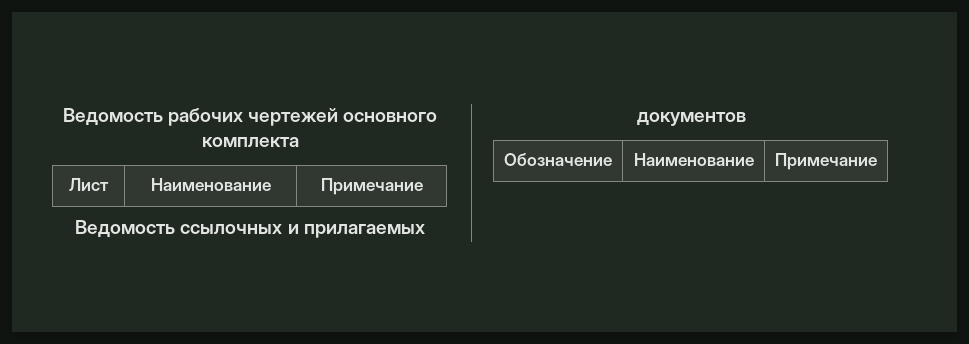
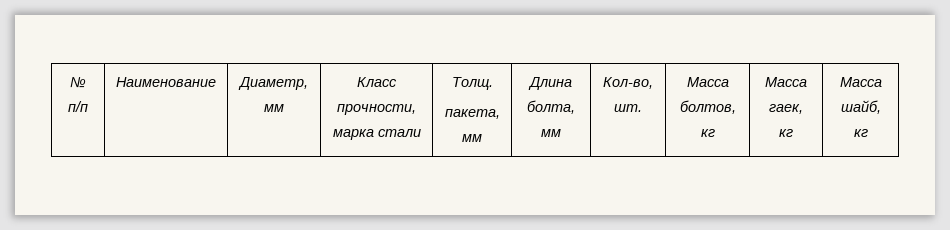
[62,108,438,126] [201,137,299,147] [69,178,109,191] [150,178,271,191] [320,178,423,195] [75,220,425,238] [636,112,746,126] [504,153,612,166] [633,153,754,166] [775,153,877,170] Ведомость рабочих чертежей основного комплекта // Лист | Наименование | Примечание // Ведомость ссылочных и прилагаемых документов // Обозначение | Наименование | Примечание -> [70,77,86,88] [68,101,88,112] [116,77,216,87] [238,77,308,90] [264,104,284,112] [357,77,397,87] [337,104,416,115] [332,129,421,140] [451,77,493,90] [444,109,500,119] [462,134,482,142] [528,77,572,90] [527,100,575,114] [541,129,561,137] [603,77,653,89] [614,104,642,112] [686,77,729,87] [679,100,736,114] [700,129,715,137] [765,77,807,87] [769,104,803,114] [779,129,793,137] [839,77,882,87] [840,100,881,114] [853,129,868,137] № п/п | Наименование | Диаметр, мм | Класс прочности, марка стали | Толщ. // пакета, мм | Длина болта, мм | Кол-во, шт. | Масса болтов, кг | Масса гаек, кг | Масса шайб, кг

